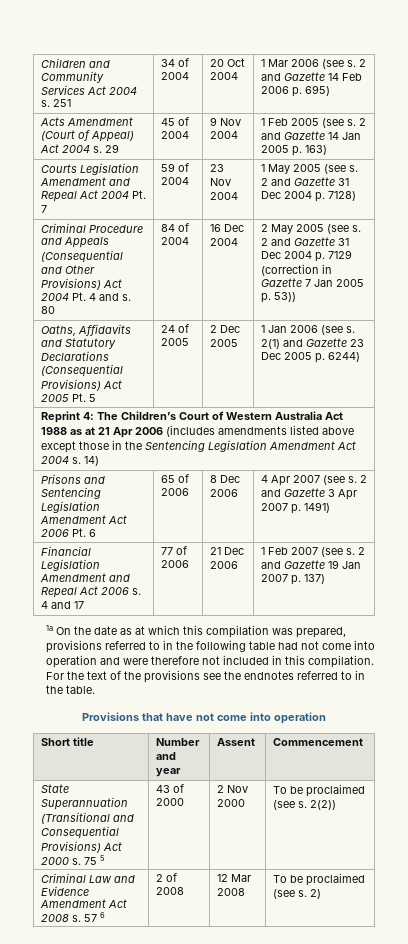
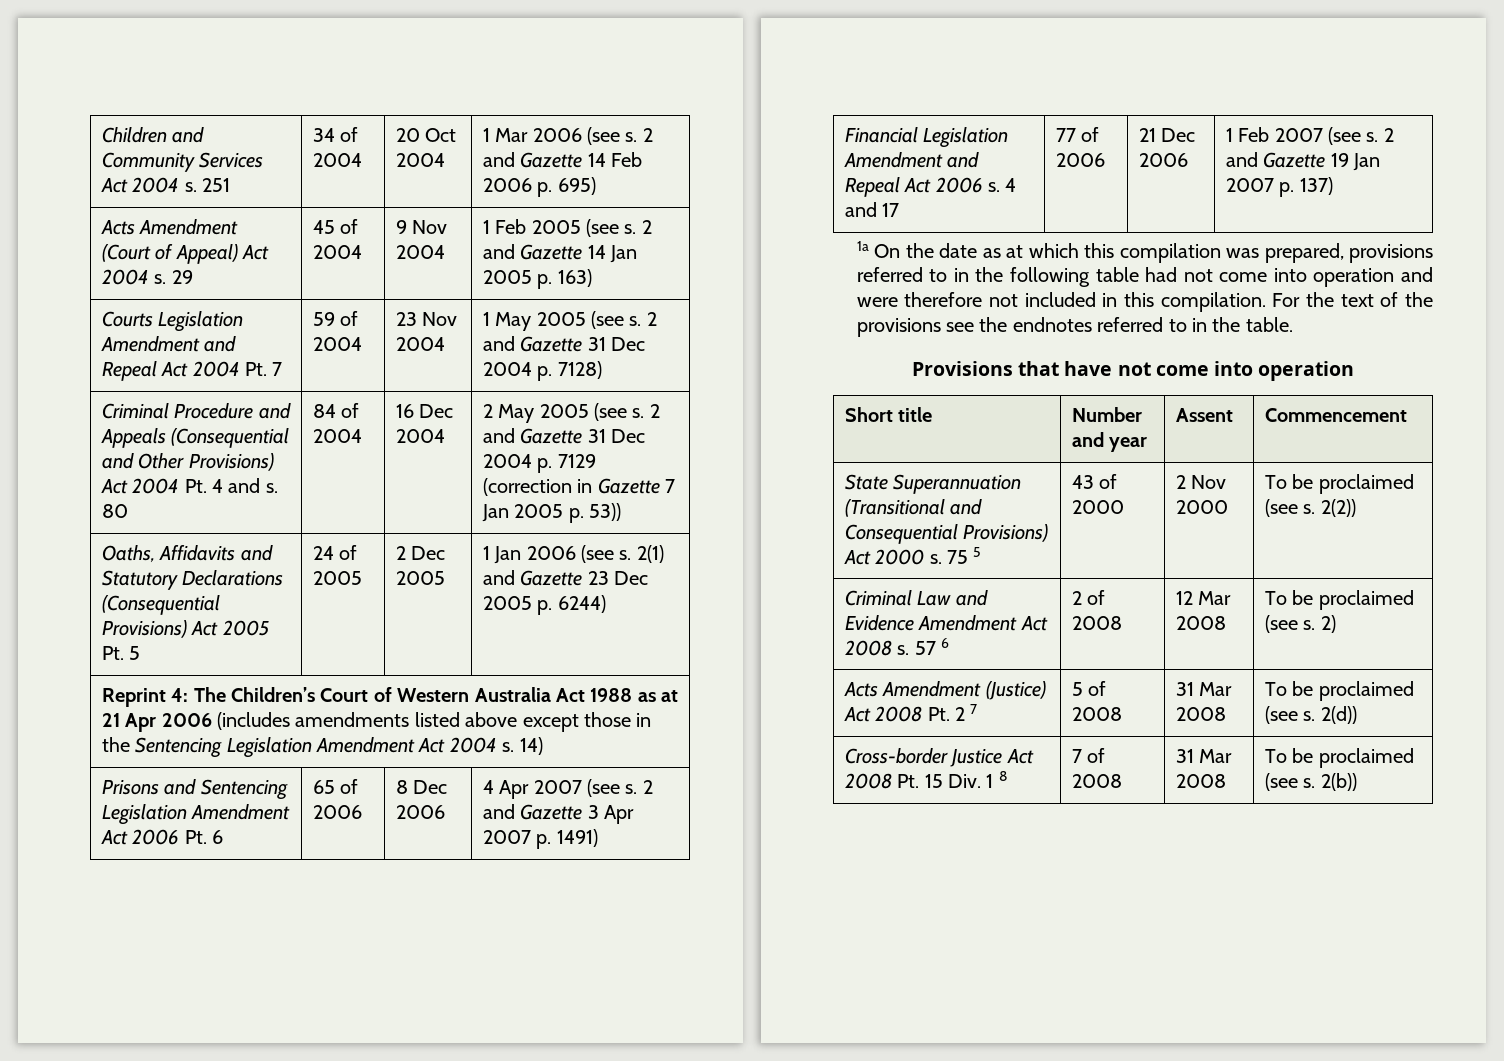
(321, 894) none -> [843,681,1046,700] [843,704,978,722] [1071,681,1107,696] [1071,707,1122,721] [1175,682,1233,696] [1175,707,1226,721] [1264,681,1414,701] [1264,706,1357,724] [844,748,1034,767] [844,771,1008,789] [1071,748,1106,763] [1071,774,1122,788] [1175,749,1233,763] [1175,774,1226,788] [1264,748,1414,768] [1264,773,1357,791] // Acts Amendment (Justice) Act 2008 Pt. 2 7 | 5 of 2008 | 31 Mar 2008 | To be proclaimed (see s. 2(d)) // Cross-border Justice Act 2008 Pt. 15 Div. 1 8 | 7 of 2008 | 31 Mar 2008 | To be proclaimed (see s. 2(b))

